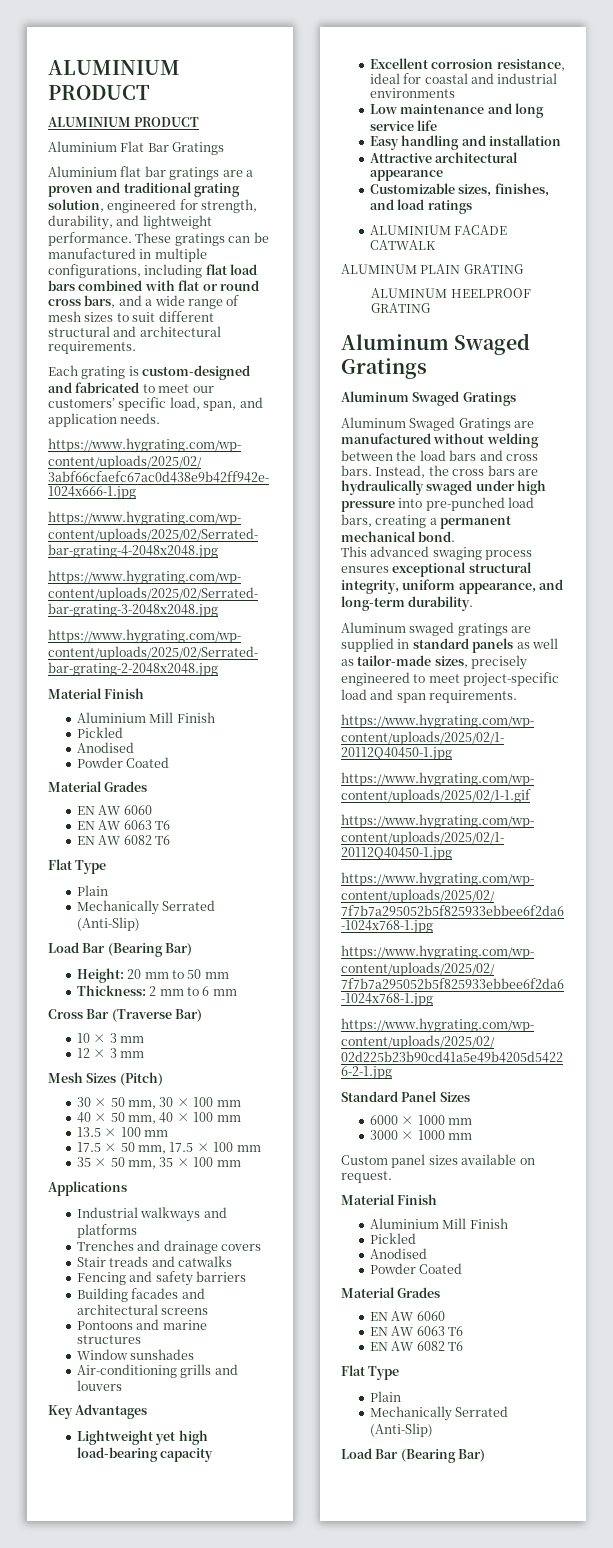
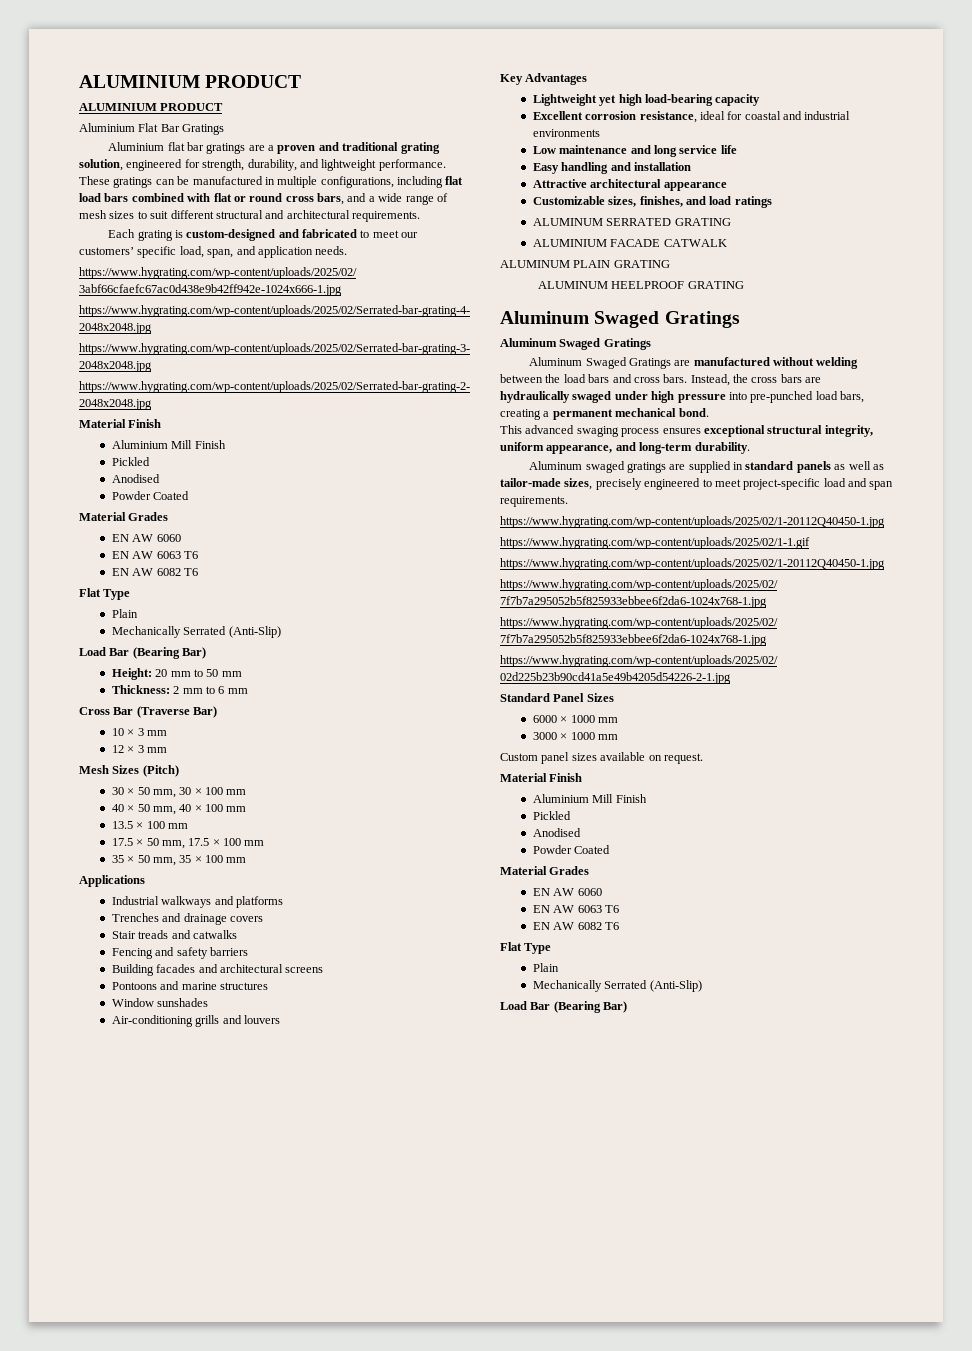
(472, 207) none -> [532,218,731,226] // ALUMINUM SERRATED GRATING

